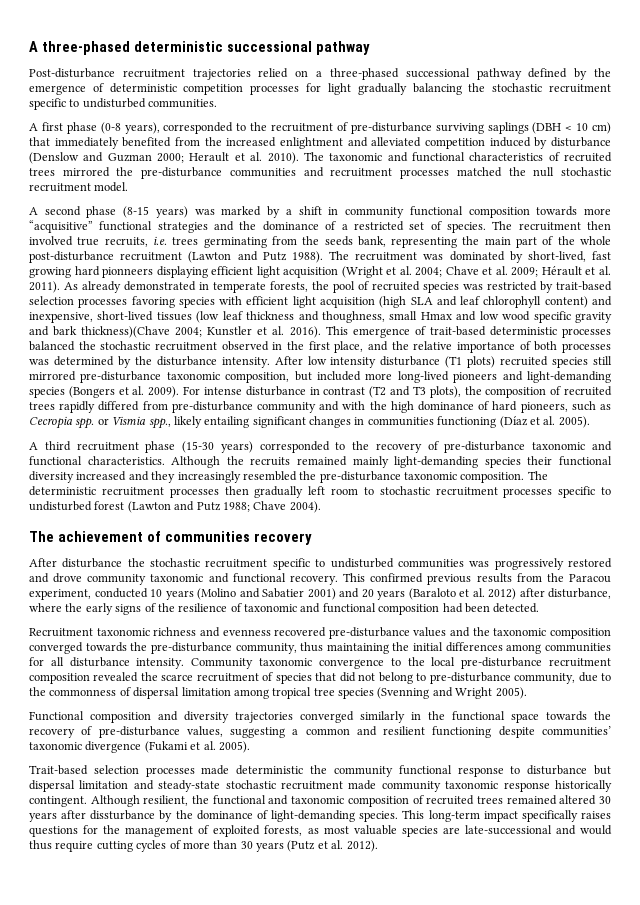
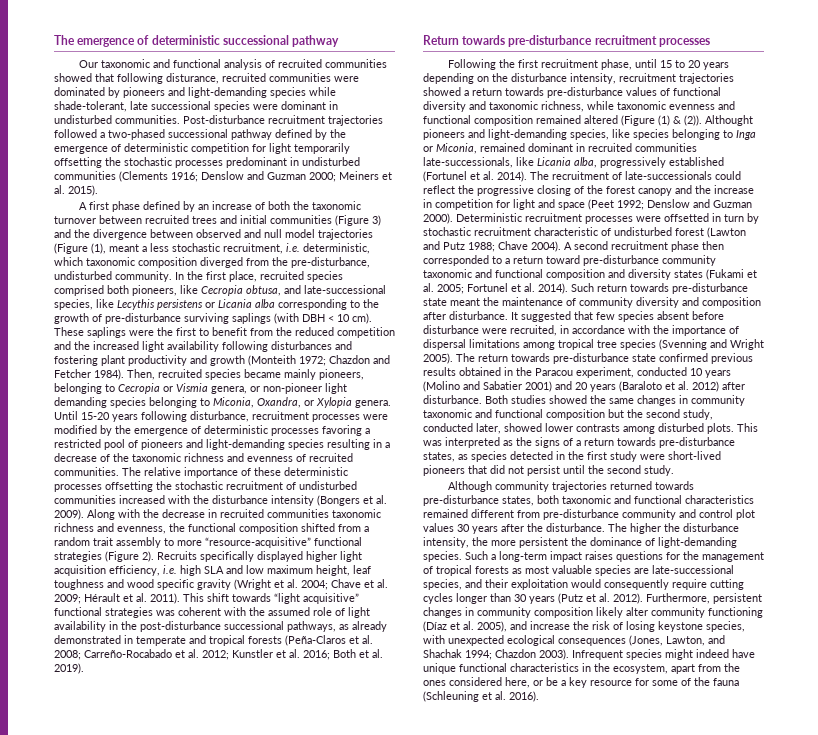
[29,41,130,55] A three-phased -> [54,35,150,47] The emergence of
[29,68,399,80] Post-disturbance recruitment trajectories relied on a three-phased -> [78,59,387,70] [54,73,359,84] [54,87,336,98] [54,101,338,112] [54,115,383,126] [54,129,165,140] Our taxonomic and functional analysis of recruited communities showed that following disturance, recruited communities were dominated by pioneers and light-demanding species while shade-tolerant, late successional species were dominant in undisturbed communities. Post-disturbance recruitment trajectories followed a two-phased
[250,83,611,95] [29,98,218,110] [29,122,333,134] processes for light gradually balancing the stochastic recruitment specific to undisturbed communities. // A first phase (0-8 years), corresponded to the recruitment -> [252,143,350,154] [54,157,360,168] [54,171,392,182] [54,185,98,196] [78,201,361,212] [54,215,381,226] [54,229,373,240] [54,243,370,254] [54,257,370,268] [54,271,343,282] [54,285,386,296] [54,299,379,310] [54,313,89,324] for light temporarily offsetting the stochastic processes predominant in undisturbed communities (Clements 1916; Denslow and Guzman 2000; Meiners et al. 2015). // A first phase defined by an increase of both the taxonomic turnover between recruited trees and initial communities (Figure 3) and the divergence between observed and null model trajectories (Figure (1), meant a less stochastic recruitment, i.e. deterministic, which taxonomic composition diverged from the pre-disturbance, undisturbed community. In the first place, recruited species comprised both pioneers, like Cecropia obtusa, and late-successional species, like Lecythis persistens or Licania alba corresponding to the growth
[532,122,611,134] [29,137,612,149] [29,152,612,164] [29,167,612,179] [29,182,129,192] [29,206,611,218] [29,220,611,233] [29,236,611,248] [29,251,612,263] [29,266,339,278] (DBH < 10 cm) that immediately benefited from the increased enlightment and alleviated competition induced by disturbance (Denslow and Guzman 2000; Herault et al. 2010). The taxonomic and functional characteristics of recruited trees mirrored the pre-disturbance communities and recruitment processes matched the null stochastic recruitment model. // A second phase (8-15 years) was marked by a shift in community functional composition towards more “acquisitive” functional strategies and the dominance of a restricted set of species. The recruitment then involved true recruits, i.e. trees germinating from the seeds bank, representing the main part of the whole post-disturbance recruitment (Lawton and Putz 1988). The recruitment was dominated by short-lived, fast growing hard pionneers displaying efficient light acquisition -> [274,313,372,324] [54,327,395,338] [54,341,352,352] [54,355,390,366] [54,369,364,380] [54,383,347,394] [54,397,391,408] [54,411,388,422] [54,425,370,436] [54,439,390,450] [54,453,353,462] [54,467,348,478] [54,481,357,492] [54,495,387,506] [54,509,381,520] [54,523,369,534] [54,537,362,548] [54,551,362,562] [54,565,371,576] [54,579,231,590] (with DBH < 10 cm). These saplings were the first to benefit from the reduced competition and the increased light availability following disturbances and fostering plant productivity and growth (Monteith 1972; Chazdon and Fetcher 1984). Then, recruited species became mainly pioneers, belonging to Cecropia or Vismia genera, or non-pioneer light demanding species belonging to Miconia, Oxandra, or Xylopia genera. Until 15-20 years following disturbance, recruitment processes were modified by the emergence of deterministic processes favoring a restricted pool of pioneers and light-demanding species resulting in a decrease of the taxonomic richness and evenness of recruited communities. The relative importance of these deterministic processes offsetting the stochastic recruitment of undisturbed communities increased with the disturbance intensity (Bongers et al. 2009). Along with the decrease in recruited communities taxonomic richness and evenness, the functional composition shifted from a random trait assembly to more “resource-acquisitive” functional strategies (Figure 2). Recruits specifically displayed higher light acquisition efficiency, i.e. high SLA and low maximum height, leaf toughness and wood specific gravity
[64,281,612,293] [29,296,612,308] [29,311,613,323] [29,326,611,338] [29,341,612,353] [29,356,613,368] [29,371,611,383] [29,386,612,398] [29,401,611,413] [29,416,590,429] [29,441,612,453] [29,456,613,468] [29,471,548,483] [29,486,611,498] As already demonstrated in temperate forests, the pool of recruited species was restricted by trait-based selection processes favoring species with efficient light acquisition (high SLA and leaf chlorophyll content) and inexpensive, short-lived tissues (low leaf thickness and thoughness, small Hmax and low wood specific gravity and bark thickness)(Chave 2004; Kunstler et al. 2016). This emergence of trait-based deterministic processes balanced the stochastic recruitment observed in the first place, and the relative importance of both processes was determined by the disturbance intensity. After low intensity disturbance (T1 plots) recruited species still mirrored pre-disturbance taxonomic composition, but included more long-lived pioneers and light-demanding species (Bongers et al. 2009). For intense disturbance in contrast (T2 and T3 plots), the composition of recruited trees rapidly differed from pre-disturbance community and with the high dominance of hard pioneers, such as Cecropia spp. or Vismia spp., likely entailing significant changes in communities functioning (Díaz et al. 2005). // A third recruitment phase (15-30 years) corresponded to the recovery of pre-disturbance taxonomic and functional characteristics. Although the recruits remained mainly light-demanding species their functional diversity increased and they increasingly resembled the pre-disturbance taxonomic composition. The deterministic recruitment processes then gradually left room to stochastic recruitment processes specific to -> [183,593,359,604] [54,607,370,618] [54,621,387,632] [54,635,373,646] [54,649,383,660] [54,663,84,674] [423,35,710,47] [447,59,729,70] [423,73,734,84] [423,87,721,98] [423,101,735,112] [423,115,753,126] [423,129,756,140] [423,143,697,154] [423,157,724,168] [423,171,741,182] [423,185,754,196] [423,199,752,210] [423,213,759,224] [423,227,611,236] This shift towards “light acquisitive” functional strategies was coherent with the assumed role of light availability in the post-disturbance successional pathways, as already demonstrated in temperate and tropical forests (Peña-Claros et al. 2008; Carreño-Rocabado et al. 2012; Kunstler et al. 2016; Both et al. 2019). // Return towards pre-disturbance recruitment processes // Following the first recruitment phase, until 15 to 20 years depending on the disturbance intensity, recruitment trajectories showed a return towards pre-disturbance values of functional diversity and taxonomic richness, while taxonomic evenness and functional composition remained altered (Figure (1) & (2)). Althought pioneers and light-demanding species, like species belonging to Inga or Miconia, remained dominant in recruited communities late-successionals, like Licania alba, progressively established (Fortunel et al. 2014). The recruitment of late-successionals could reflect the progressive closing of the forest canopy and the increase in competition for light and space (Peet 1992; Denslow and Guzman 2000). Deterministic recruitment processes were offsetted in turn by stochastic recruitment characteristic of
[29,531,312,545] [29,558,613,570] [29,573,366,585] // The achievement of communities recovery // After disturbance the stochastic recruitment specific to undisturbed communities was progressively restored and drove community taxonomic and functional recovery. This -> [564,241,724,252] [423,255,716,266] [423,269,757,280] [423,283,748,294] [423,297,761,308] [423,311,724,322] [423,325,739,336] [423,339,764,350] [423,353,656,364] A second recruitment phase then corresponded to a return toward pre-disturbance community taxonomic and functional composition and diversity states (Fukami et al. 2005; Fortunel et al. 2014). Such return towards pre-disturbance state meant the maintenance of community diversity and composition after disturbance. It suggested that few species absent before disturbance were recruited, in accordance with the importance of dispersal limitations among tropical tree species (Svenning and Wright 2005). The return towards pre-disturbance state
[516,573,542,582] from -> [459,367,513,376] obtained in
[548,588,611,599] [29,603,540,615] [29,627,611,639] [29,642,611,654] [29,657,611,669] [29,672,611,684] [29,687,527,699] [29,711,611,723] [29,726,611,738] [29,741,250,753] [29,765,611,777] [29,780,612,792] [29,795,611,807] [29,810,173,822] disturbance, where the early signs of the resilience of taxonomic and functional composition had been detected. // Recruitment taxonomic richness and evenness recovered pre-disturbance values and the taxonomic composition converged towards the pre-disturbance community, thus maintaining the initial differences among communities for all disturbance intensity. Community taxonomic convergence to the local pre-disturbance recruitment composition revealed the scarce recruitment of species that did not belong to pre-disturbance community, due to the commonness of dispersal limitation among tropical tree species (Svenning and Wright 2005). // Functional composition and diversity trajectories converged similarly in the functional space towards the recovery of pre-disturbance values, suggesting a common and resilient functioning despite communities’ taxonomic divergence (Fukami et al. 2005). // Trait-based selection processes made deterministic the community functional response to disturbance but dispersal limitation and steady-state stochastic recruitment made community taxonomic response historically contingent. Although resilient, the functional and taxonomic composition of recruited trees remained altered 30 years after dissturbance by -> [423,395,745,406] [423,409,713,420] [423,423,758,434] [423,437,735,448] [423,451,721,462] [423,465,674,476] [447,481,694,492] [423,495,754,506] [423,509,755,520] [423,523,739,534] [423,537,568,548] disturbance. Both studies showed the same changes in community taxonomic and functional composition but the second study, conducted later, showed lower contrasts among disturbed plots. This was interpreted as the signs of a return towards pre-disturbance states, as species detected in the first study were short-lived pioneers that did not persist until the second study. // Although community trajectories returned towards pre-disturbance states, both taxonomic and functional characteristics remained different from pre-disturbance community and control plot values 30 years after the disturbance. The higher the disturbance intensity, the more persistent
[402,810,425,819] This -> [465,551,496,560] Such a
[521,810,578,822] specifically -> (582, 556) none
[213,825,303,837] exploited forests, -> [436,565,509,576] tropical forests
[555,825,612,835] [29,840,52,850] and would thus -> [423,579,669,590] species, and their exploitation would consequently
[169,840,210,849] of more -> [456,593,487,604] longer
(378, 846) none -> [646,593,762,604] [423,607,763,618] [423,621,745,632] [423,635,725,646] [423,649,755,660] [423,663,740,674] [423,677,739,688] [423,691,539,702] Furthermore, persistent changes in community composition likely alter community functioning (Díaz et al. 2005), and increase the risk of losing keystone species, with unexpected ecological consequences (Jones, Lawton, and Shachak 1994; Chazdon 2003). Infrequent species might indeed have unique functional characteristics in the ecosystem, apart from the ones considered here, or be a key resource for some of the fauna (Schleuning et al. 2016).

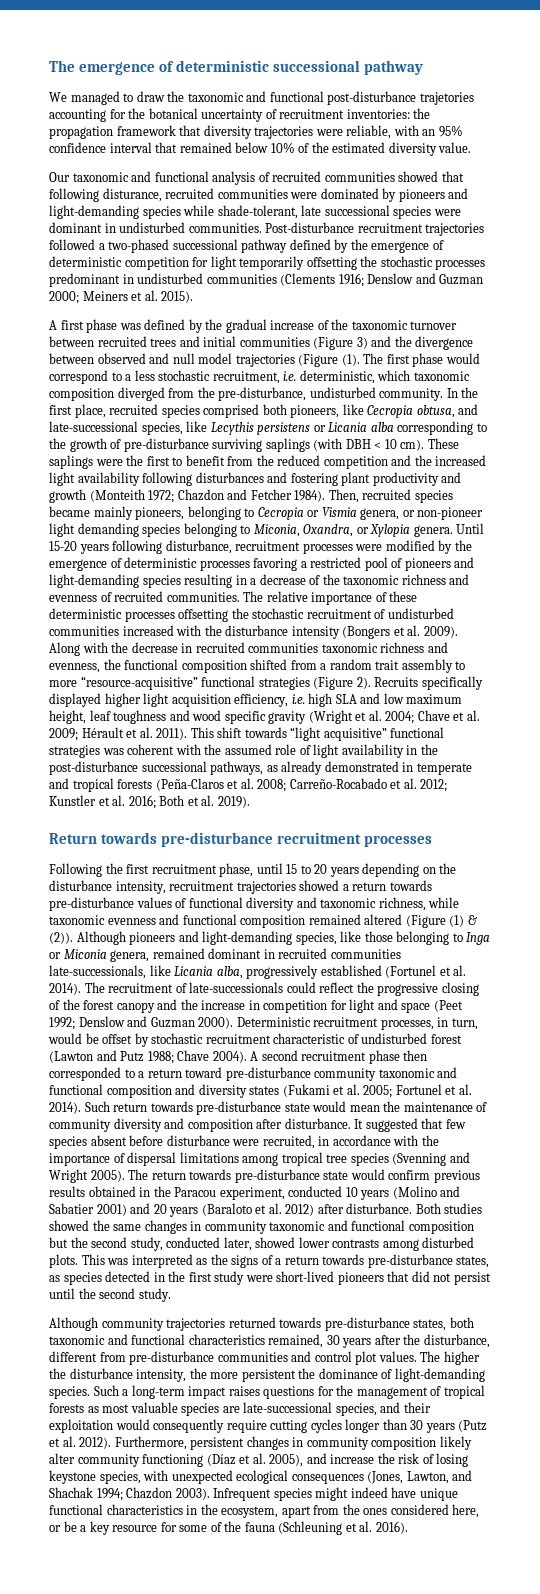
(340, 41) none -> [49,91,474,105] [49,108,431,122] [49,125,463,139] [49,142,472,156] // We managed to draw the taxonomic and functional post-disturbance trajetories accounting for the botanical uncertainty of recruitment inventories: the propagation framework that diversity trajectories were reliable, with an 95% confidence interval that remained below 10% of the estimated diversity value.
[142,201,209,212] defined by an -> [119,319,267,333] was defined by the gradual
[267,201,290,210] both -> (329, 325) none
[91,243,139,254] (1), meant -> [341,353,480,367] [49,370,122,384] (1). The first phase would correspond to
[705,115,753,126] Althought -> [76,931,126,945] Although
[633,129,669,140] species -> [364,931,393,942] those
[436,143,477,154] Miconia, -> [63,949,150,962] Miconia genera,
[585,213,744,224] processes were offsetted in turn -> [380,1017,478,1030] [48,1033,133,1044] processes, in turn, would be offset
[450,298,480,306] meant -> [312,1101,380,1112] would mean
[659,353,708,362] confirmed -> [350,1169,431,1180] would confirm
[423,509,755,520] [423,523,605,534] remained different from pre-disturbance community and control plot values 30 years after the disturbance. -> [268,1334,490,1348] [49,1351,417,1365] remained, 30 years after the disturbance, different from pre-disturbance communities and control plot values.

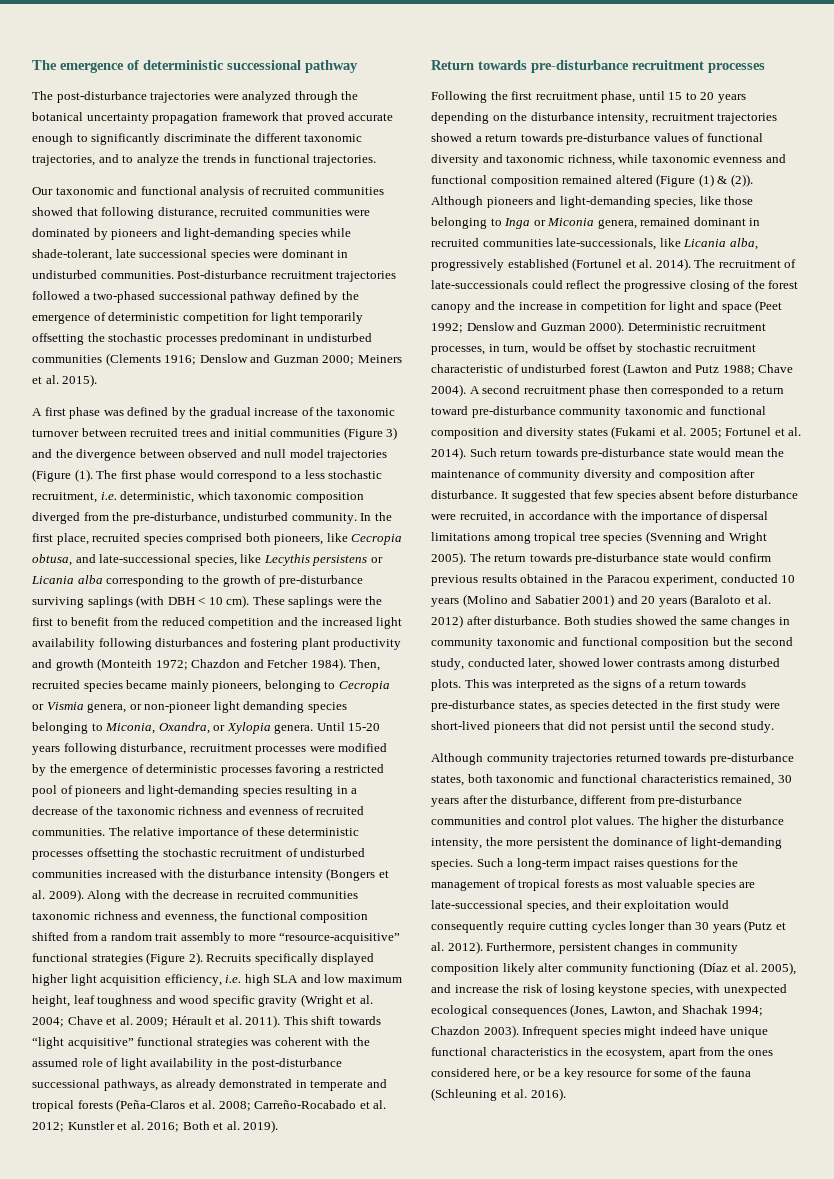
[49,91,474,105] [49,108,431,122] [49,125,463,139] [49,142,472,156] We managed to draw the taxonomic and functional post-disturbance trajetories accounting for the botanical uncertainty of recruitment inventories: the propagation framework that diversity trajectories were reliable, with an 95% confidence interval that remained below 10% of the estimated diversity value. -> [32,91,359,103] [32,112,394,124] [32,133,363,145] [32,154,377,166] The post-disturbance trajectories were analyzed through the botanical uncertainty propagation framework that proved accurate enough to significantly discriminate the different taxonomic trajectories, and to analyze the trends in functional trajectories.

